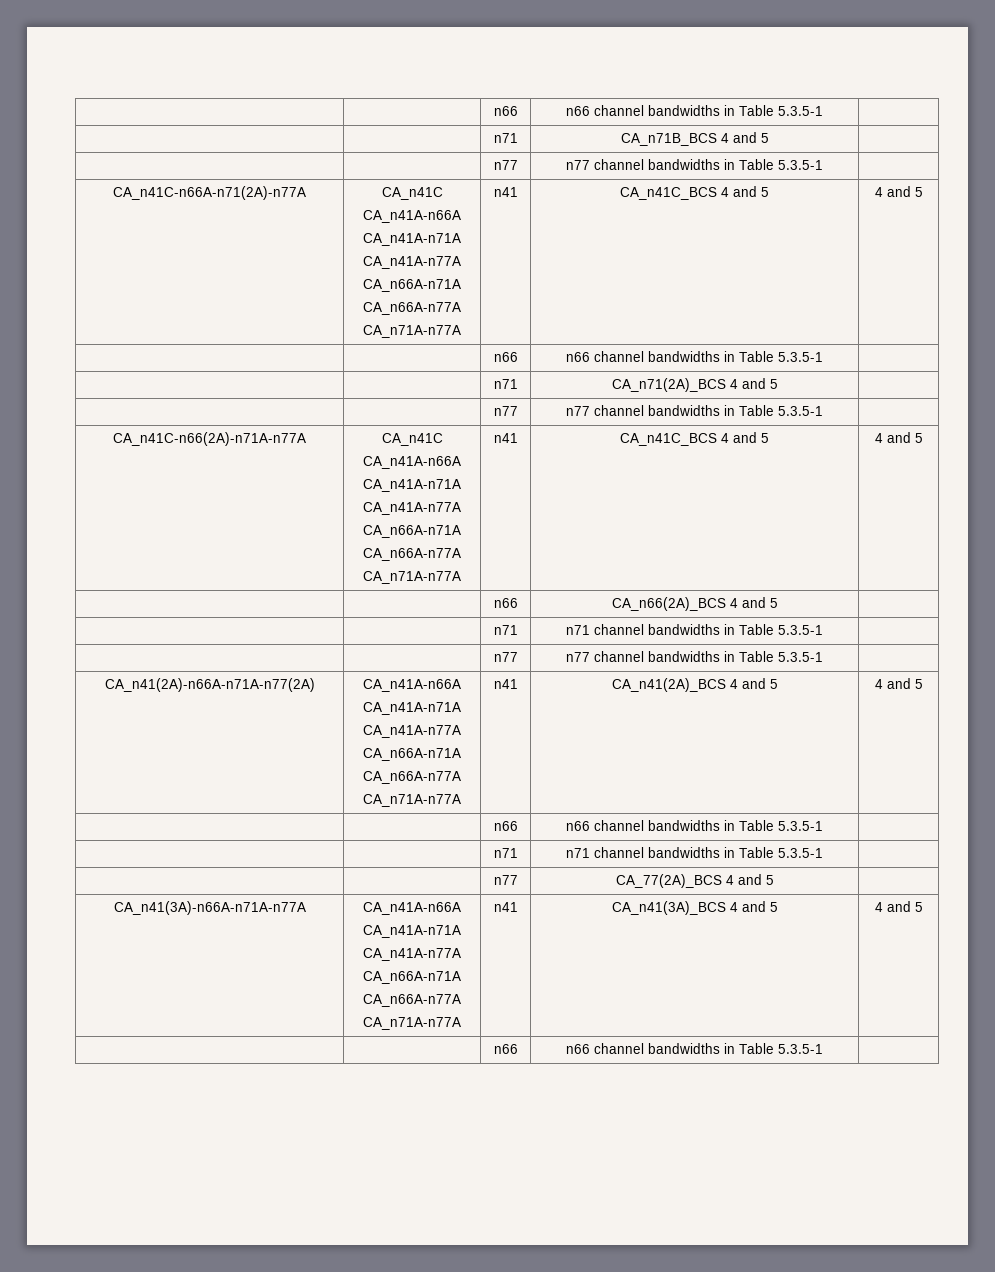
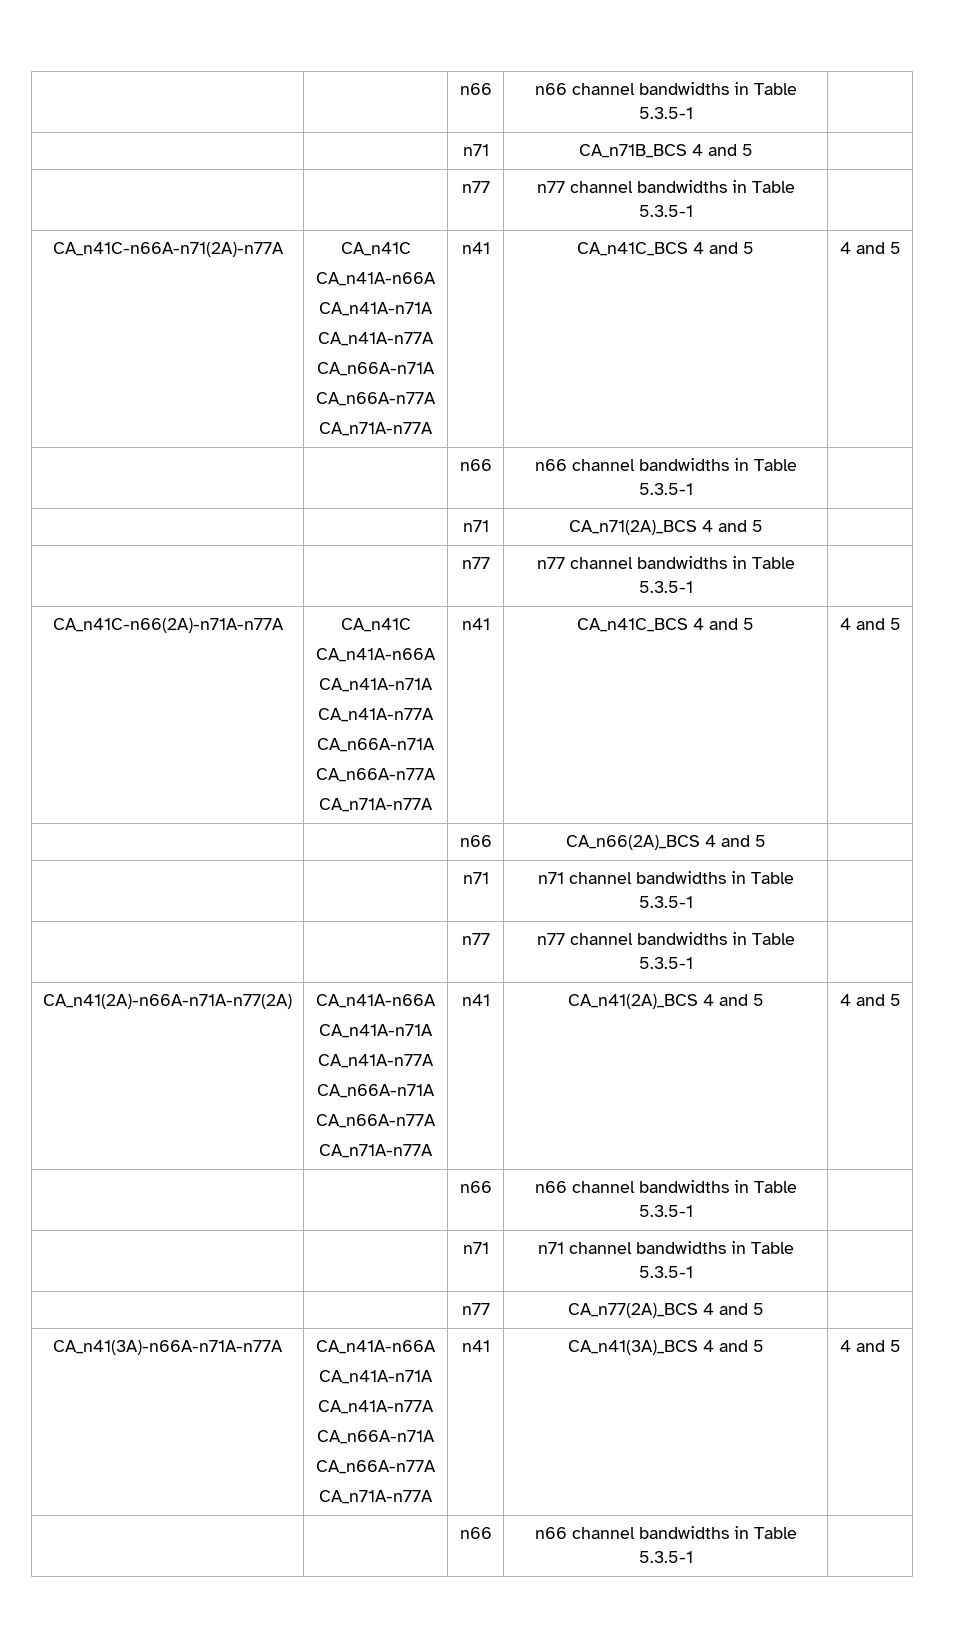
[615,874,722,888] CA_77(2A)_BCS -> [567,1303,698,1318] CA_n77(2A)_BCS

